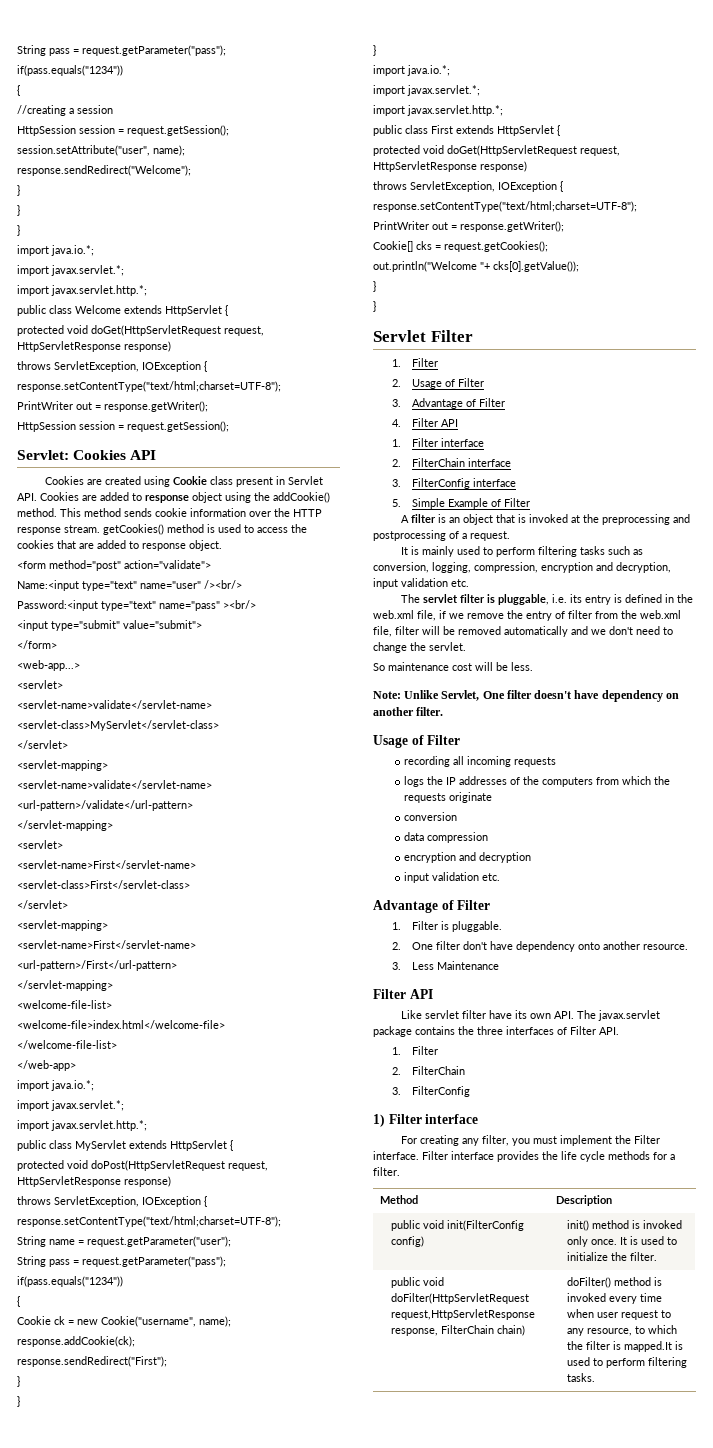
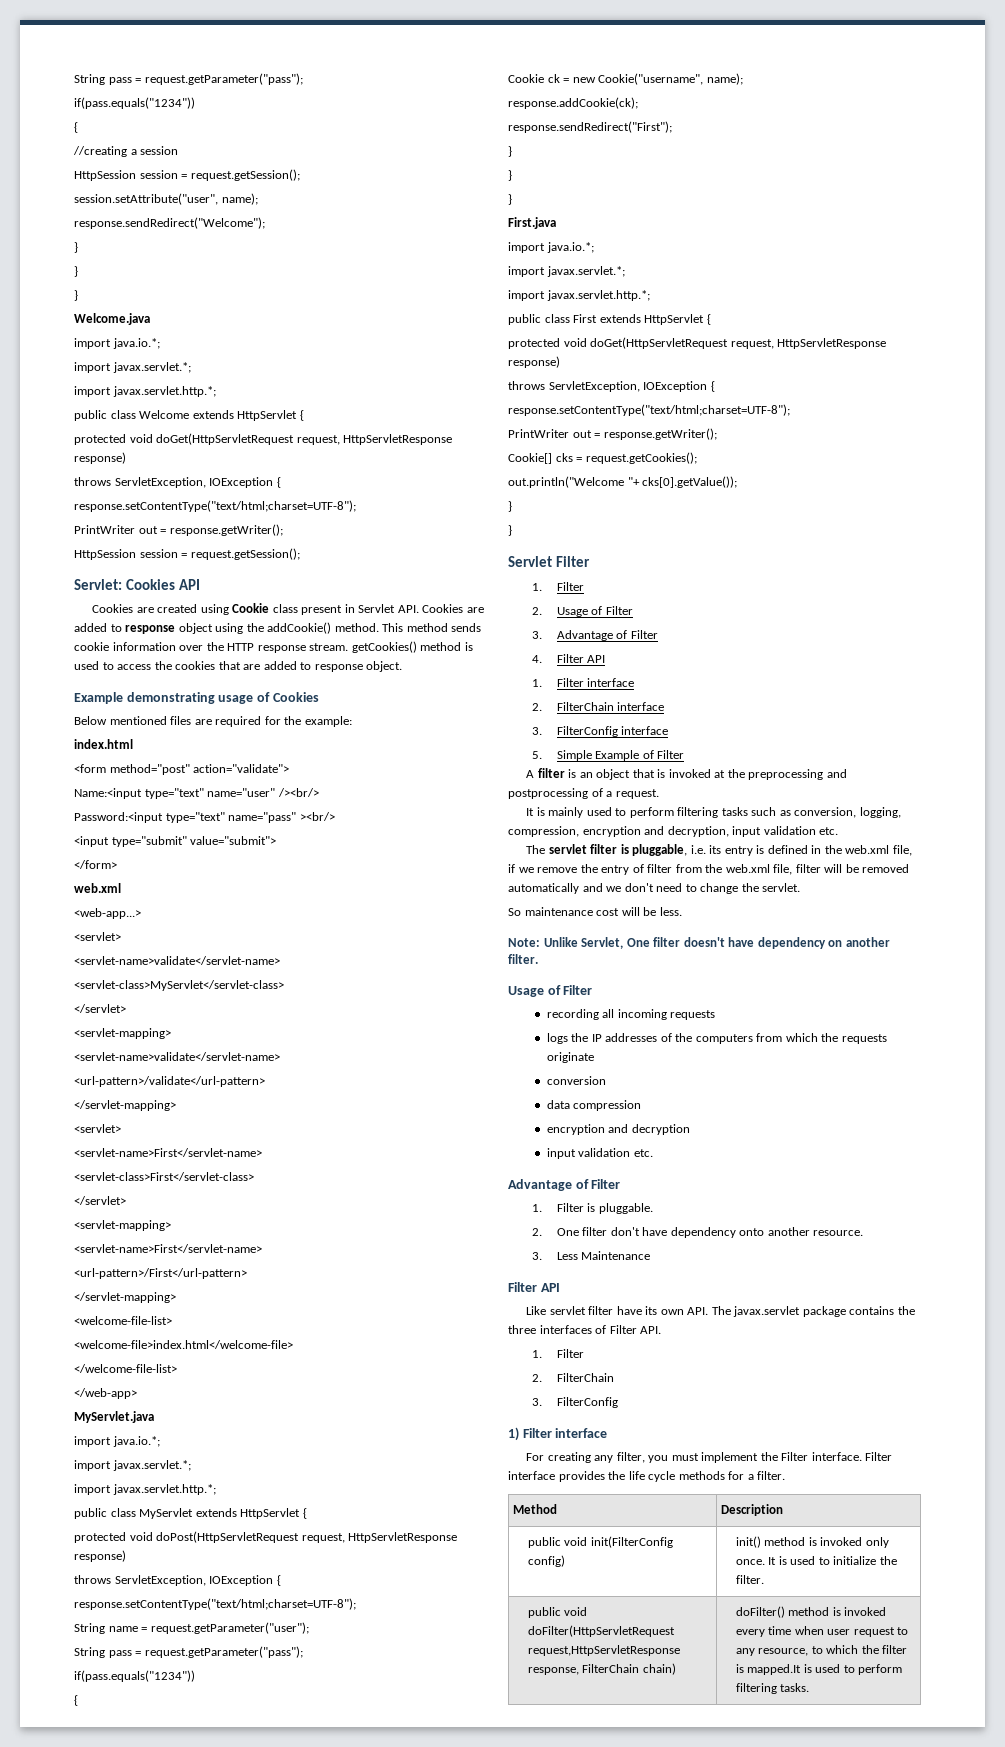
(20, 230) none -> [74,313,150,325] // Welcome.java
(222, 545) none -> [74,692,319,704] [74,716,352,727] [74,739,133,749] // Example demonstrating usage of Cookies // Below mentioned files are required for the example: // index.html
(57, 644) none -> [74,883,121,893] // web.xml
(76, 1065) none -> [74,1411,154,1423] // MyServlet.java
(376, 50) none -> [508,217,556,229] // First.java

